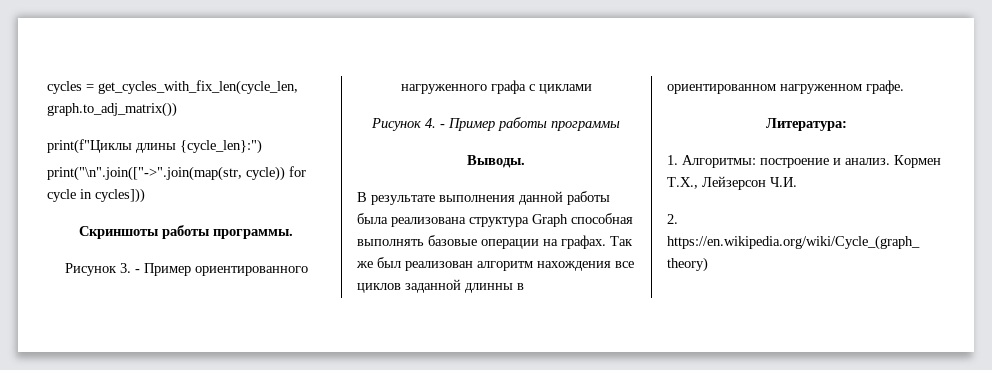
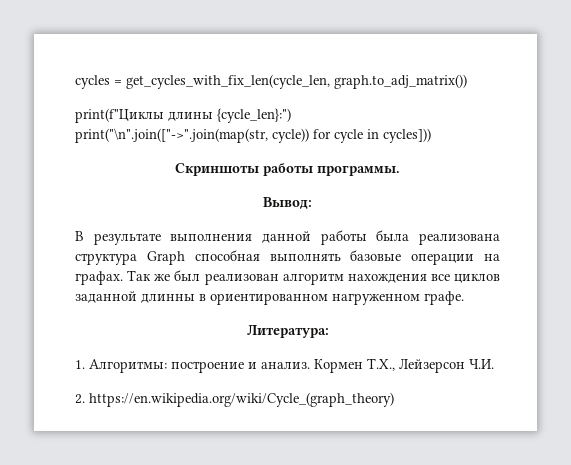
[64,263,308,276] [400,80,592,94] [371,117,620,131] [467,155,525,168] Рисунок 3. - Пример ориентированного нагруженного графа с циклами // Рисунок 4. - Пример работы программы // Выводы. -> [263,197,312,210] Вывод:

